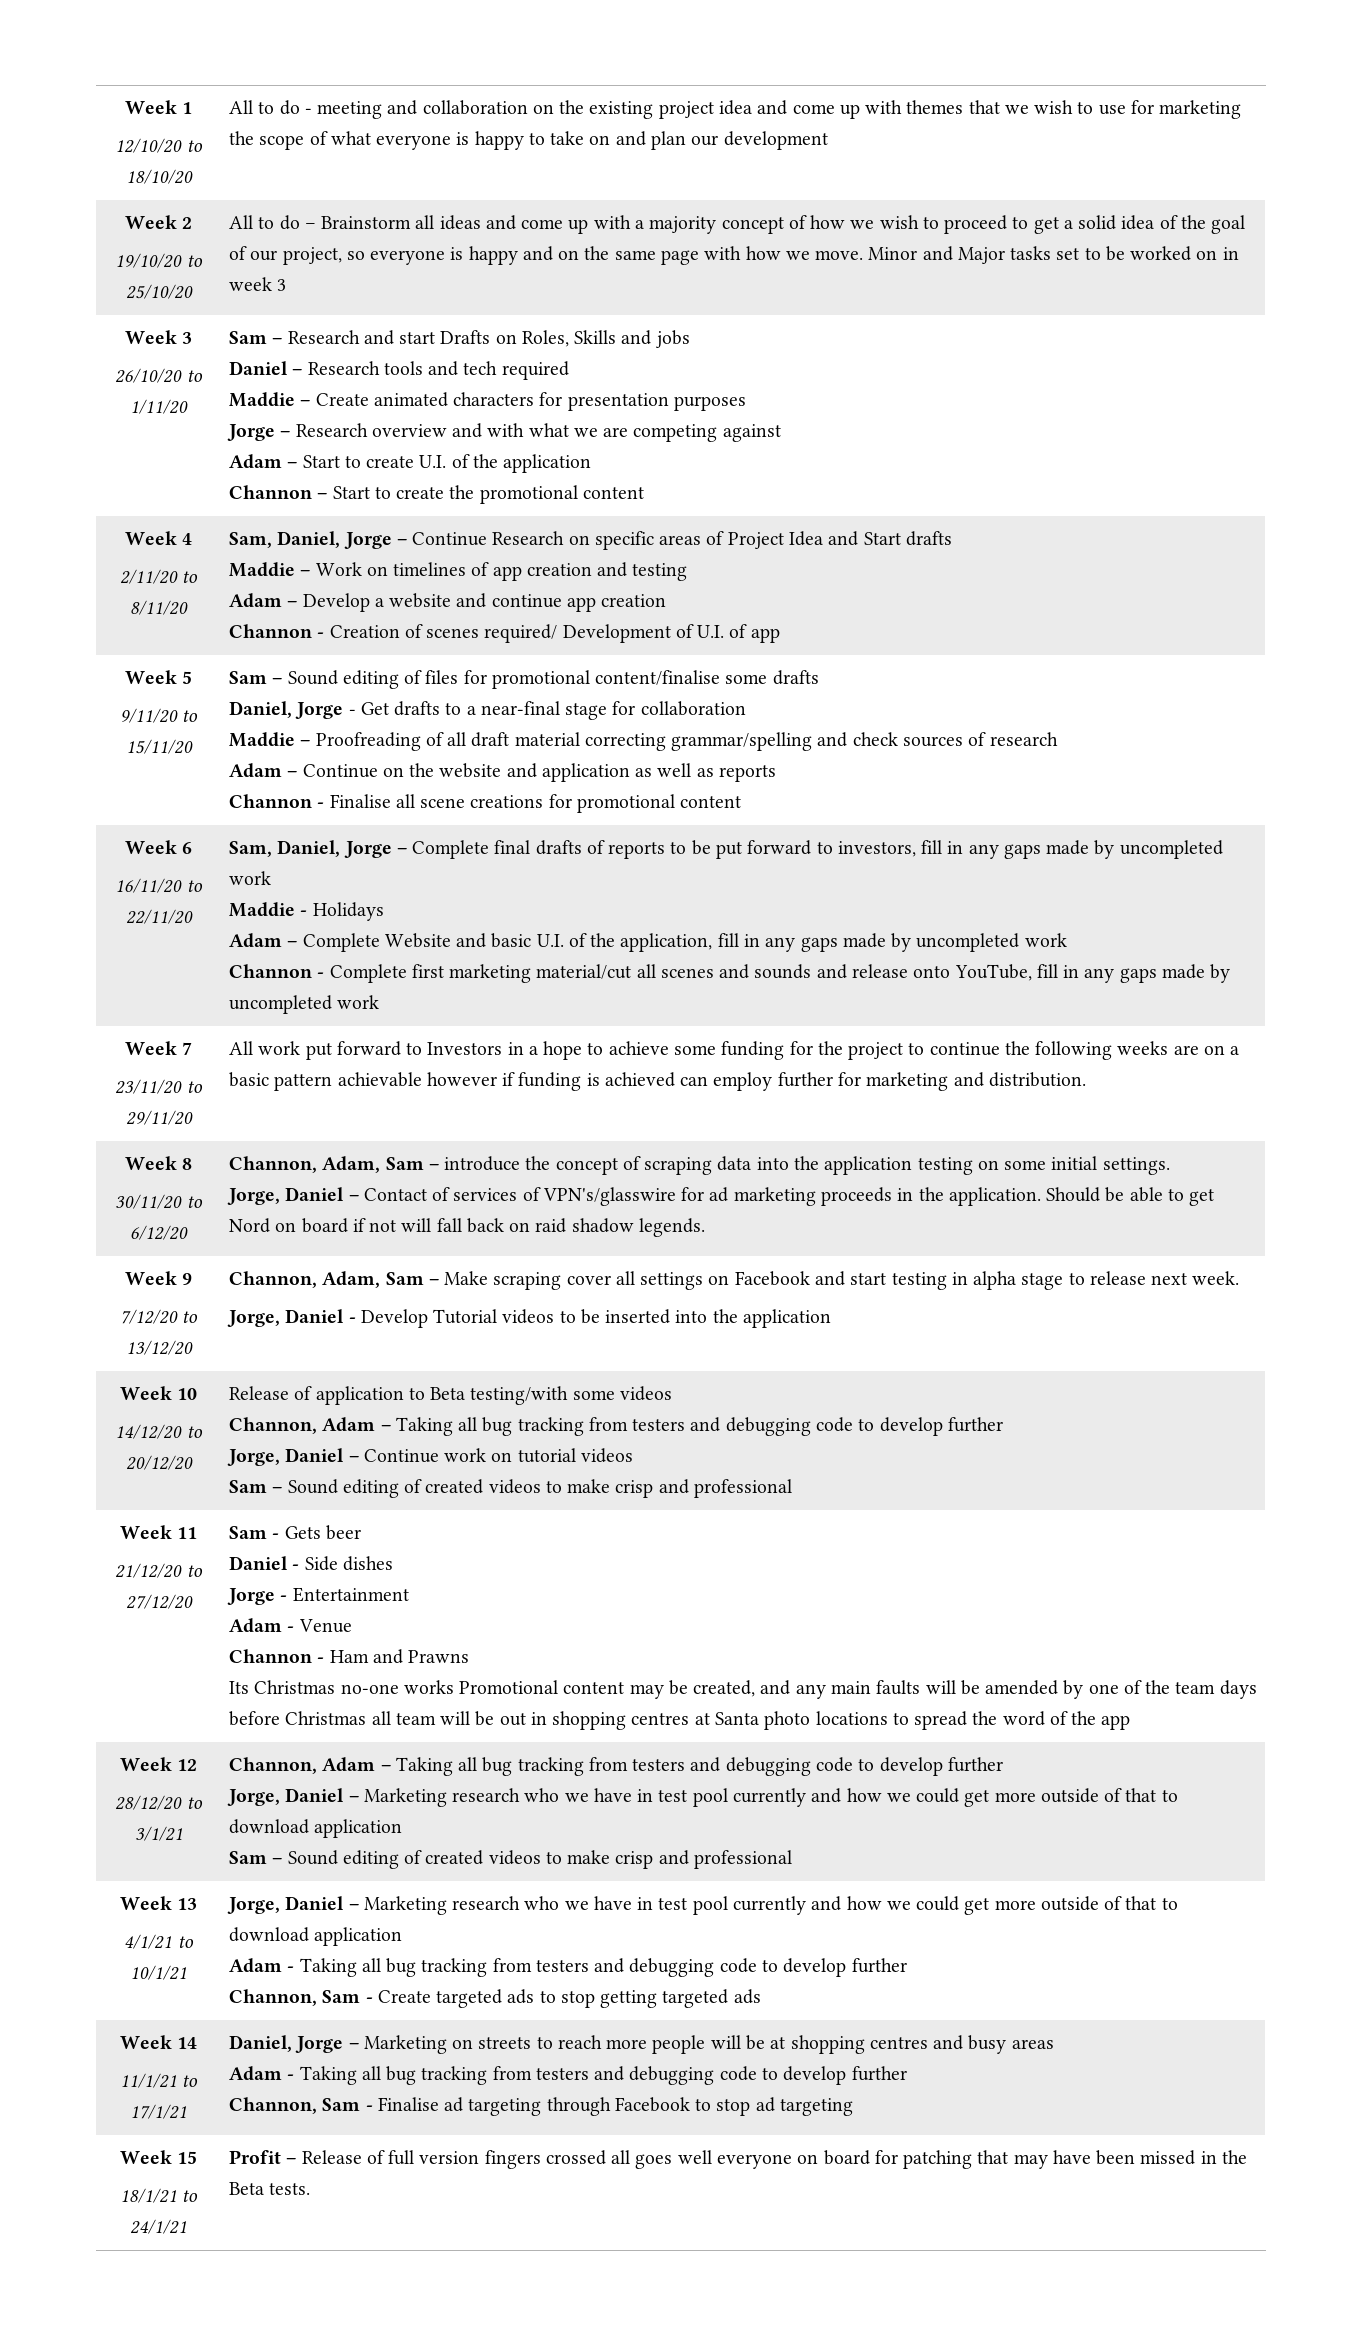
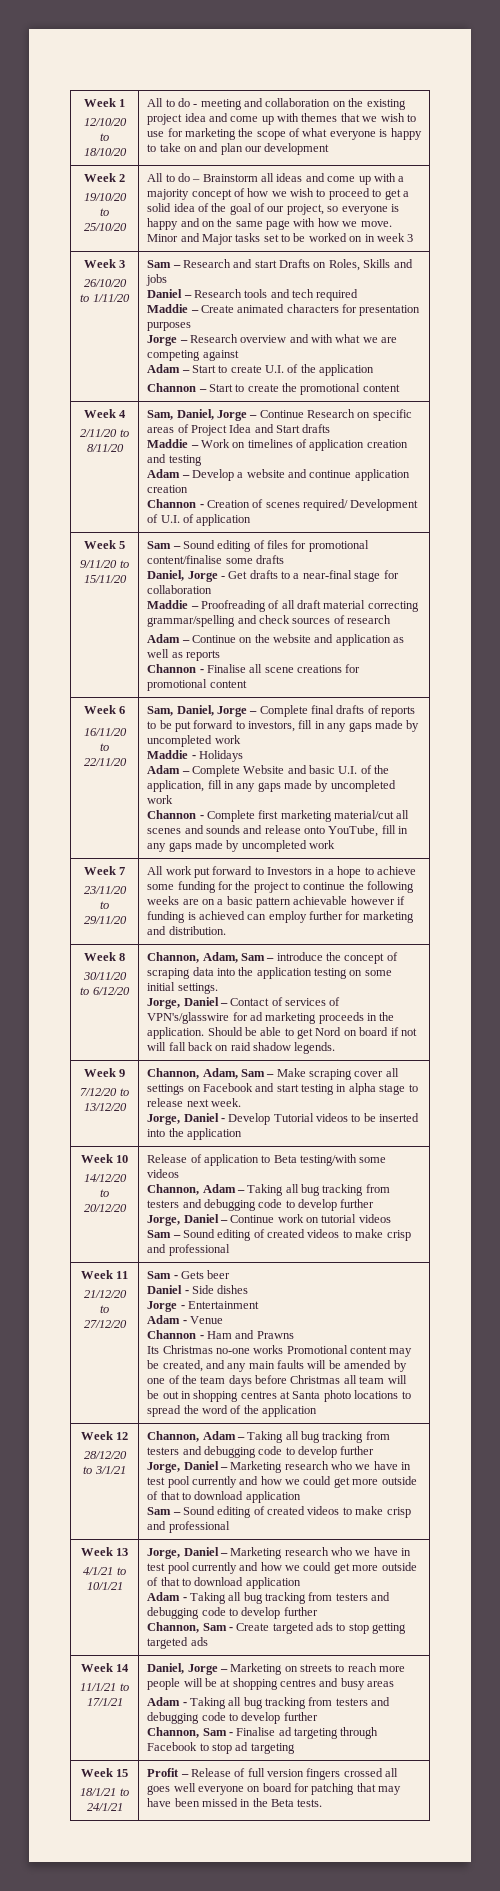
[492,566,522,581] app -> [309,439,365,451] application
[566,597,596,612] app -> [354,469,410,481] application
[750,628,780,643] app -> [196,514,252,526] application
[1101,1715,1131,1730] app -> [262,1405,318,1417] application

